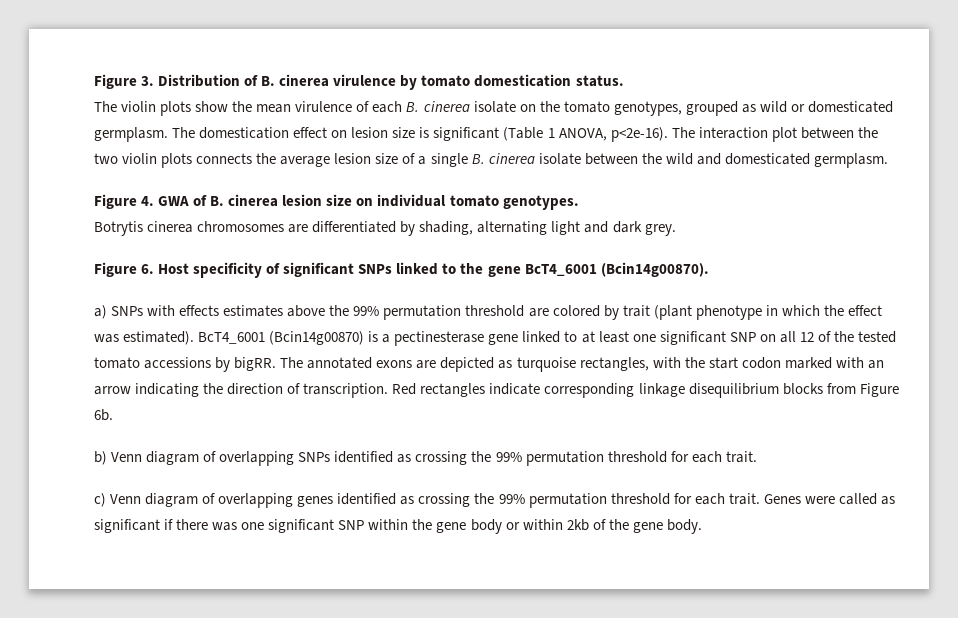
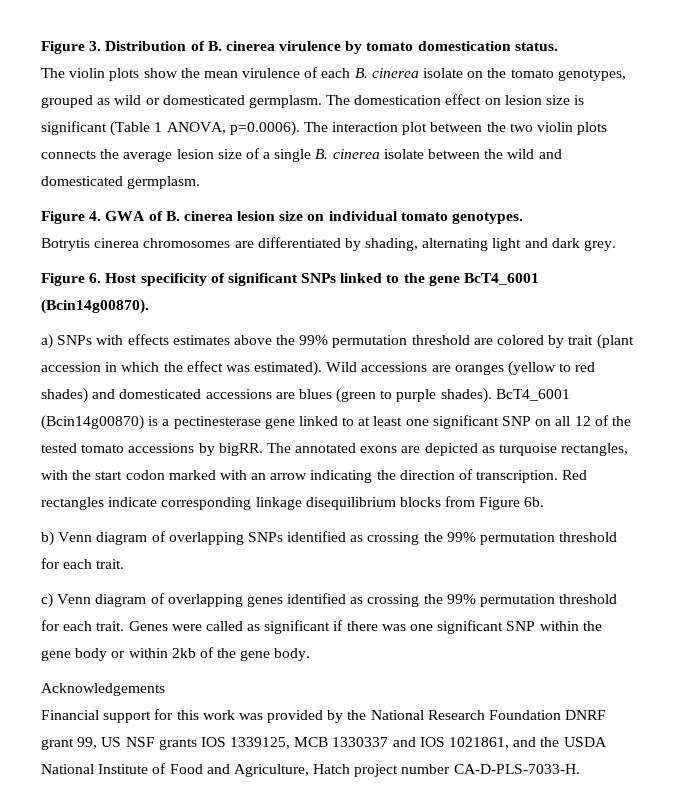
[610,127,668,142] p<2e-16). -> [229,121,300,136] p=0.0006).
[695,305,762,320] phenotype -> [41,362,101,372] accession
(195, 338) none -> [326,361,596,376] [41,388,492,403] Wild accessions are oranges (yellow to red shades) and domesticated accessions are blues (green to purple shades).
(702, 526) none -> [41,683,165,696] [41,709,607,723] [41,737,607,750] [41,763,580,777] // Acknowledgements // Financial support for this work was provided by the National Research Foundation DNRF grant 99, US NSF grants IOS 1339125, MCB 1330337 and IOS 1021861, and the USDA National Institute of Food and Agriculture, Hatch project number CA-D-PLS-7033-H.

